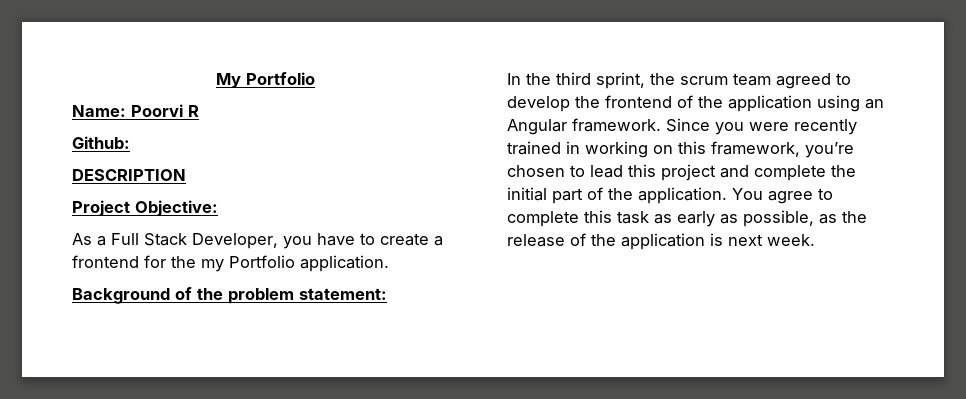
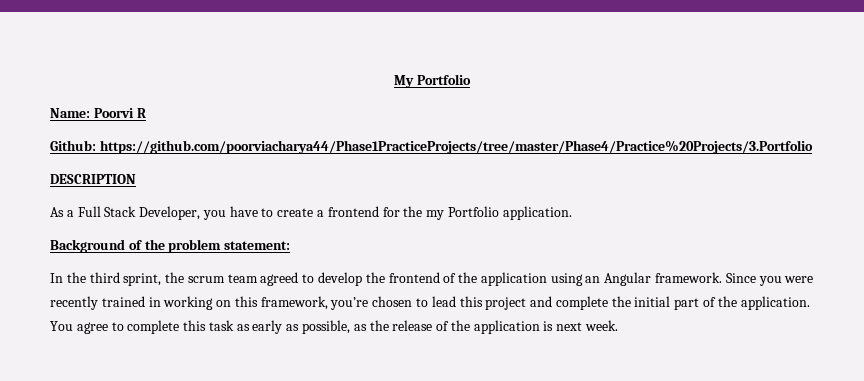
(130, 142) none -> [99,140,813,154] https://github.com/poorviacharya44/Phase1PracticeProjects/tree/master/Phase4/Practice%20Projects/3.Portfolio
[72,200,218,216] // Project Objective: -> (136, 179) none

